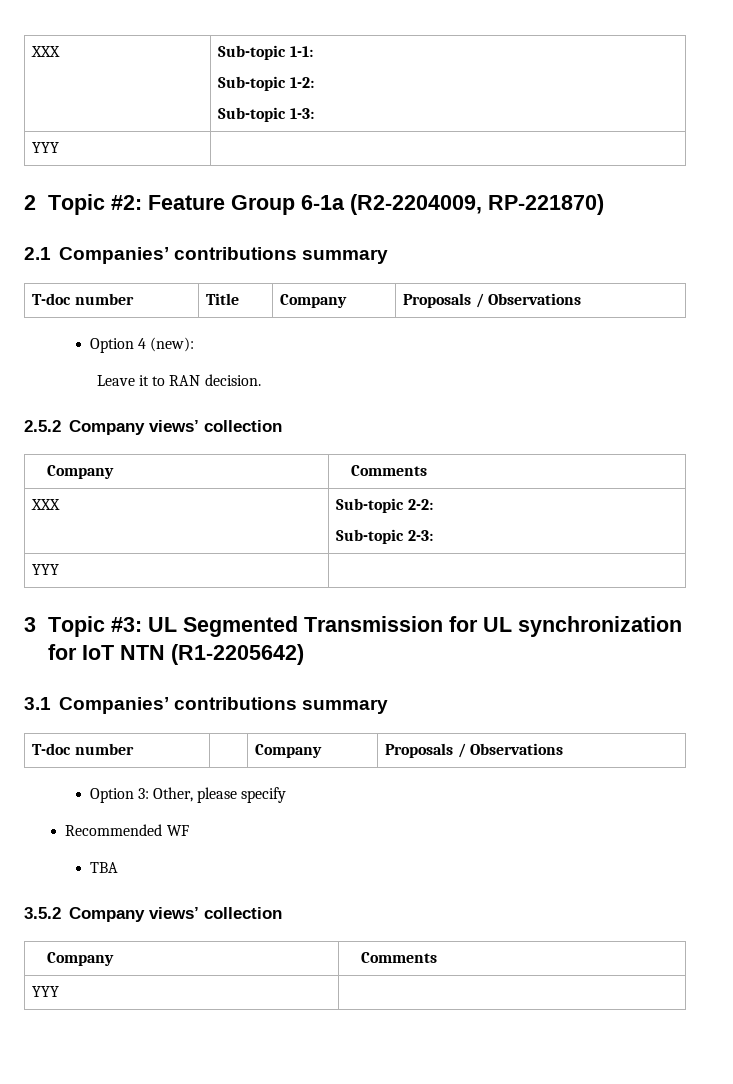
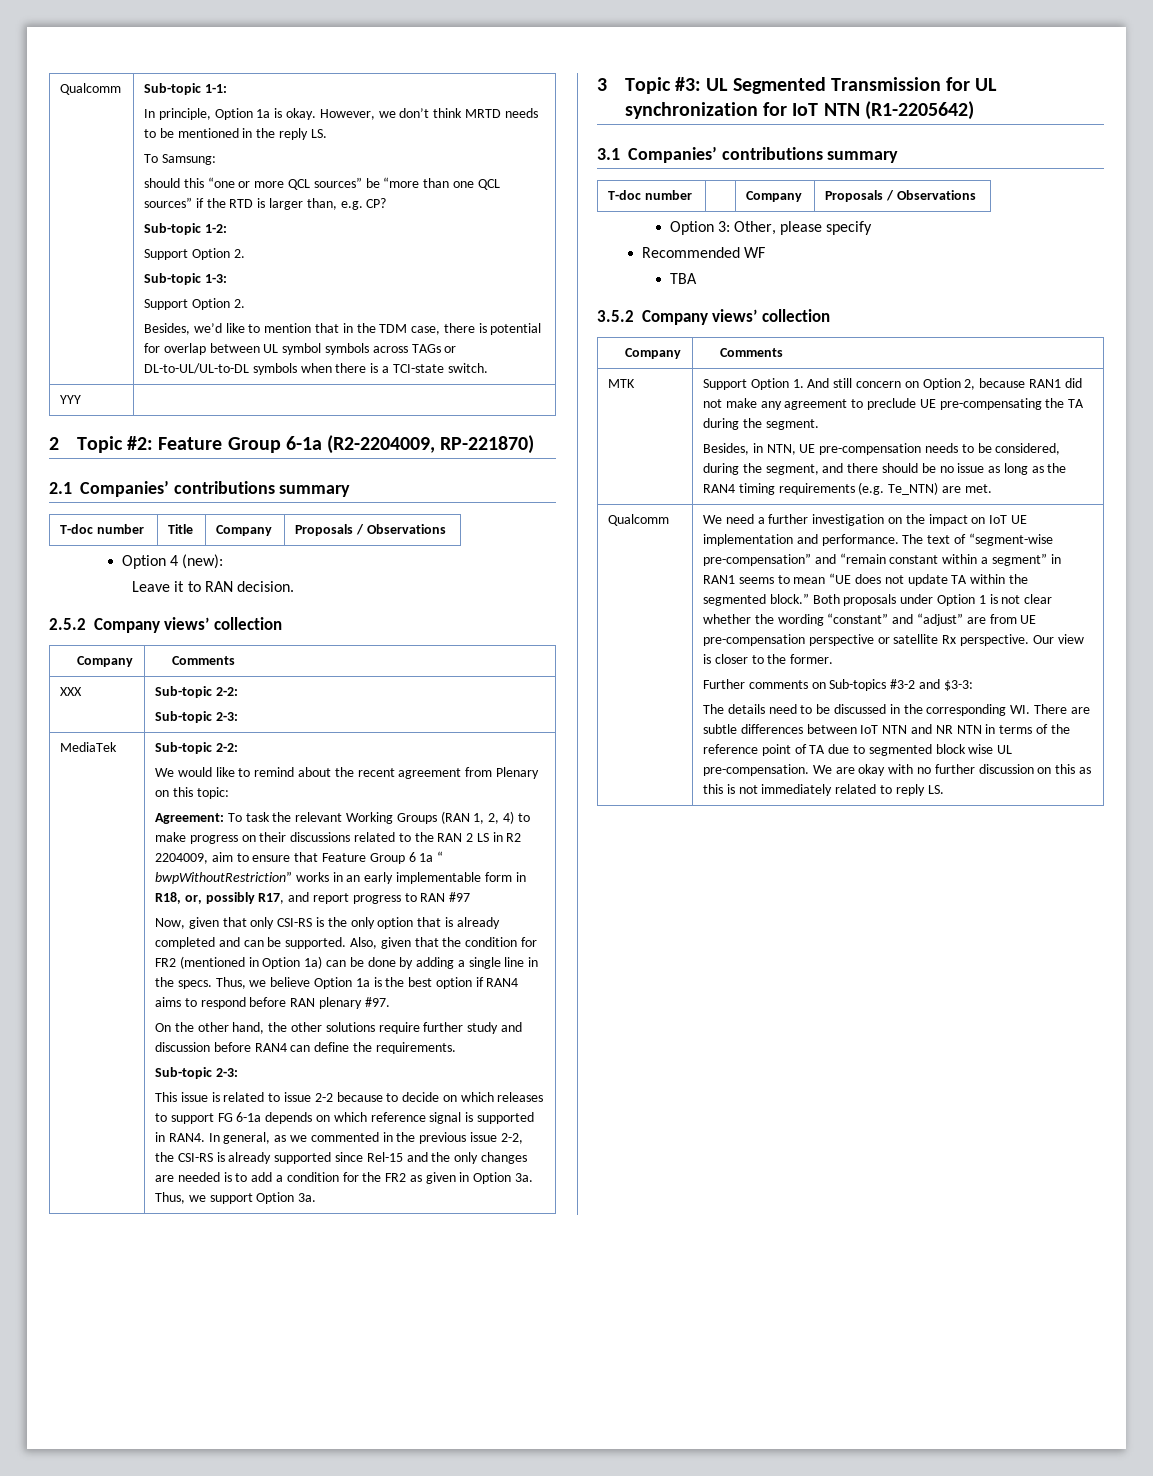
[31,46,61,57] XXX -> [60,83,122,95] Qualcomm
(313, 51) none -> [144,108,538,120] [144,128,327,140] [144,154,216,165] [144,177,500,190] [144,197,387,210] // In principle, Option 1a is okay. However, we don’t think MRTD needs to be mentioned in the reply LS. // To Samsung: // should this “one or more QCL sources” be “more than one QCL sources” if the RTD is larger than, e.g. CP?
(314, 82) none -> [144,248,245,260] // Support Option 2.
(314, 113) none -> [144,298,245,310] [144,323,542,335] [144,343,457,355] [144,363,488,375] // Support Option 2. // Besides, we’d like to mention that in the TDM case, there is potential for overlap between UL symbol symbols across TAGs or DL-to-UL/UL-to-DL symbols when there is a TCI-state switch.
[32,564,60,575] YYY | -> [60,742,118,752] [155,742,238,754] [155,767,539,779] [155,787,229,799] [155,811,530,824] [155,832,522,844] [155,851,444,864] [155,871,526,884] [155,892,471,904] [155,917,500,929] [155,937,537,949] [155,956,539,969] [155,977,519,989] [155,997,390,1009] [155,1022,522,1034] [155,1042,456,1054] [155,1067,238,1079] [155,1092,544,1102] [155,1112,534,1124] [155,1132,523,1144] [155,1152,527,1164] [155,1172,534,1184] [155,1192,317,1204] MediaTek | Sub-topic 2-2: // We would like to remind about the recent agreement from Plenary on this topic: // Agreement: To task the relevant Working Groups (RAN 1, 2, 4) to make progress on their discussions related to the RAN 2 LS in R2 2204009, aim to ensure that Feature Group 6 1a “ bwpWithoutRestriction” works in an early implementable form in R18, or, possibly R17, and report progress to RAN #97 // Now, given that only CSI-RS is the only option that is already completed and can be supported. Also, given that the condition for FR2 (mentioned in Option 1a) can be done by adding a single line in the specs. Thus, we believe Option 1a is the best option if RAN4 aims to respond before RAN plenary #97. // On the other hand, the other solutions require further study and discussion before RAN4 can define the requirements. // Sub-topic 2-3: // This issue is related to issue 2-2 because to decide on which releases to support FG 6-1a depends on which reference signal is supported in RAN4. In general, as we commented in the previous issue 2-2, the CSI-RS is already supported since Rel-15 and the only changes are needed is to add a condition for the FR2 as given in Option 3a. Thus, we support Option 3a.
[32,986,60,997] YYY | -> [608,379,636,388] [703,378,1082,390] [703,398,1085,410] [703,418,819,430] [703,443,1061,455] [703,463,1067,475] [703,482,992,495] [608,514,670,526] [703,514,1027,526] [703,533,1053,546] [703,553,1061,566] [703,573,1028,586] [703,593,1053,606] [703,613,1037,626] [703,634,1084,646] [703,654,834,664] [703,679,973,691] [703,704,1090,716] [703,724,1070,734] [703,744,1013,756] [703,764,1091,776] [703,784,944,796] MTK | Support Option 1. And still concern on Option 2, because RAN1 did not make any agreement to preclude UE pre-compensating the TA during the segment. // Besides, in NTN, UE pre-compensation needs to be considered, during the segment, and there should be no issue as long as the RAN4 timing requirements (e.g. Te_NTN) are met. // Qualcomm | We need a further investigation on the impact on IoT UE implementation and performance. The text of “segment-wise pre-compensation” and “remain constant within a segment” in RAN1 seems to mean “UE does not update TA within the segmented block.” Both proposals under Option 1 is not clear whether the wording “constant” and “adjust” are from UE pre-compensation perspective or satellite Rx perspective. Our view is closer to the former. // Further comments on Sub-topics #3-2 and $3-3: // The details need to be discussed in the corresponding WI. There are subtle differences between IoT NTN and NR NTN in terms of the reference point of TA due to segmented block wise UL pre-compensation. We are okay with no further discussion on this as this is not immediately related to reply LS.

